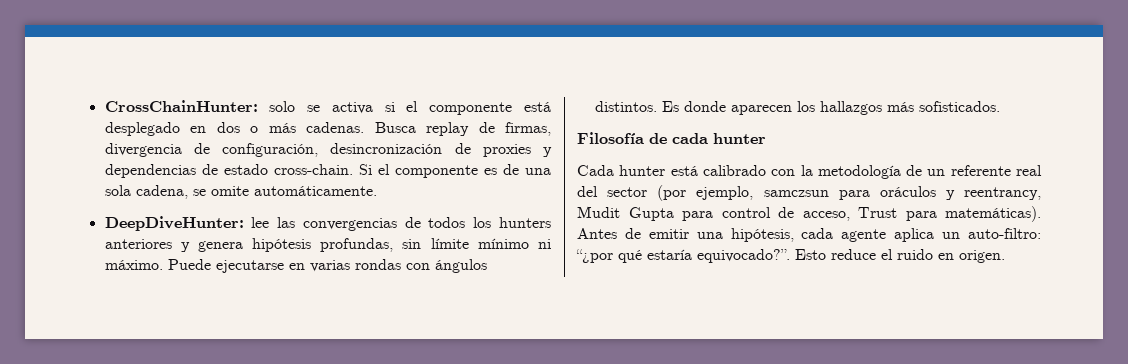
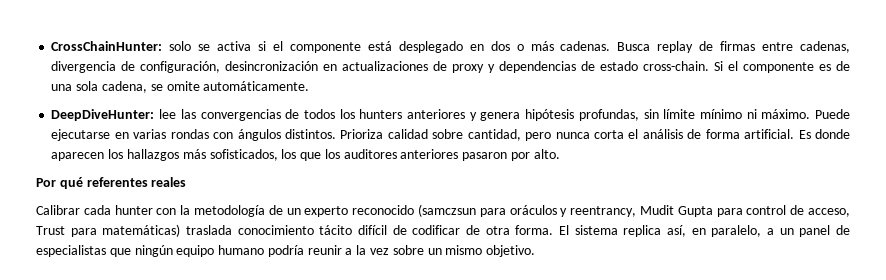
[504,122,551,136] firmas, -> [720,41,851,53] firmas entre cadenas,
[454,143,531,157] de proxies -> [323,61,485,73] en actualizaciones de proxy
(657, 106) none -> [340,129,795,141] Prioriza calidad sobre cantidad, pero nunca corta el análisis de forma artificial.
[918,101,1000,112] [577,132,766,144] [577,165,766,176] sofisticados. // Filosofía de cada hunter // Cada hunter está calibrado -> [209,149,560,161] [36,177,187,189] [36,205,153,215] sofisticados, los que los auditores anteriores pasaron por alto. // Por qué referentes reales // Calibrar cada hunter
[950,165,1042,176] [577,185,829,201] referente real del sector (por ejemplo, samczsun -> [304,204,477,217] experto reconocido (samczsun
[945,206,1041,222] [577,228,1041,242] [576,249,1005,263] matemáticas). Antes de emitir una hipótesis, cada agente aplica un auto-filtro: “¿por qué estaría equivocado?”. Esto reduce el ruido en origen. -> [102,224,850,237] [36,245,536,257] matemáticas) traslada conocimiento tácito difícil de codificar de otra forma. El sistema replica así, en paralelo, a un panel de especialistas que ningún equipo humano podría reunir a la vez sobre un mismo objetivo.

